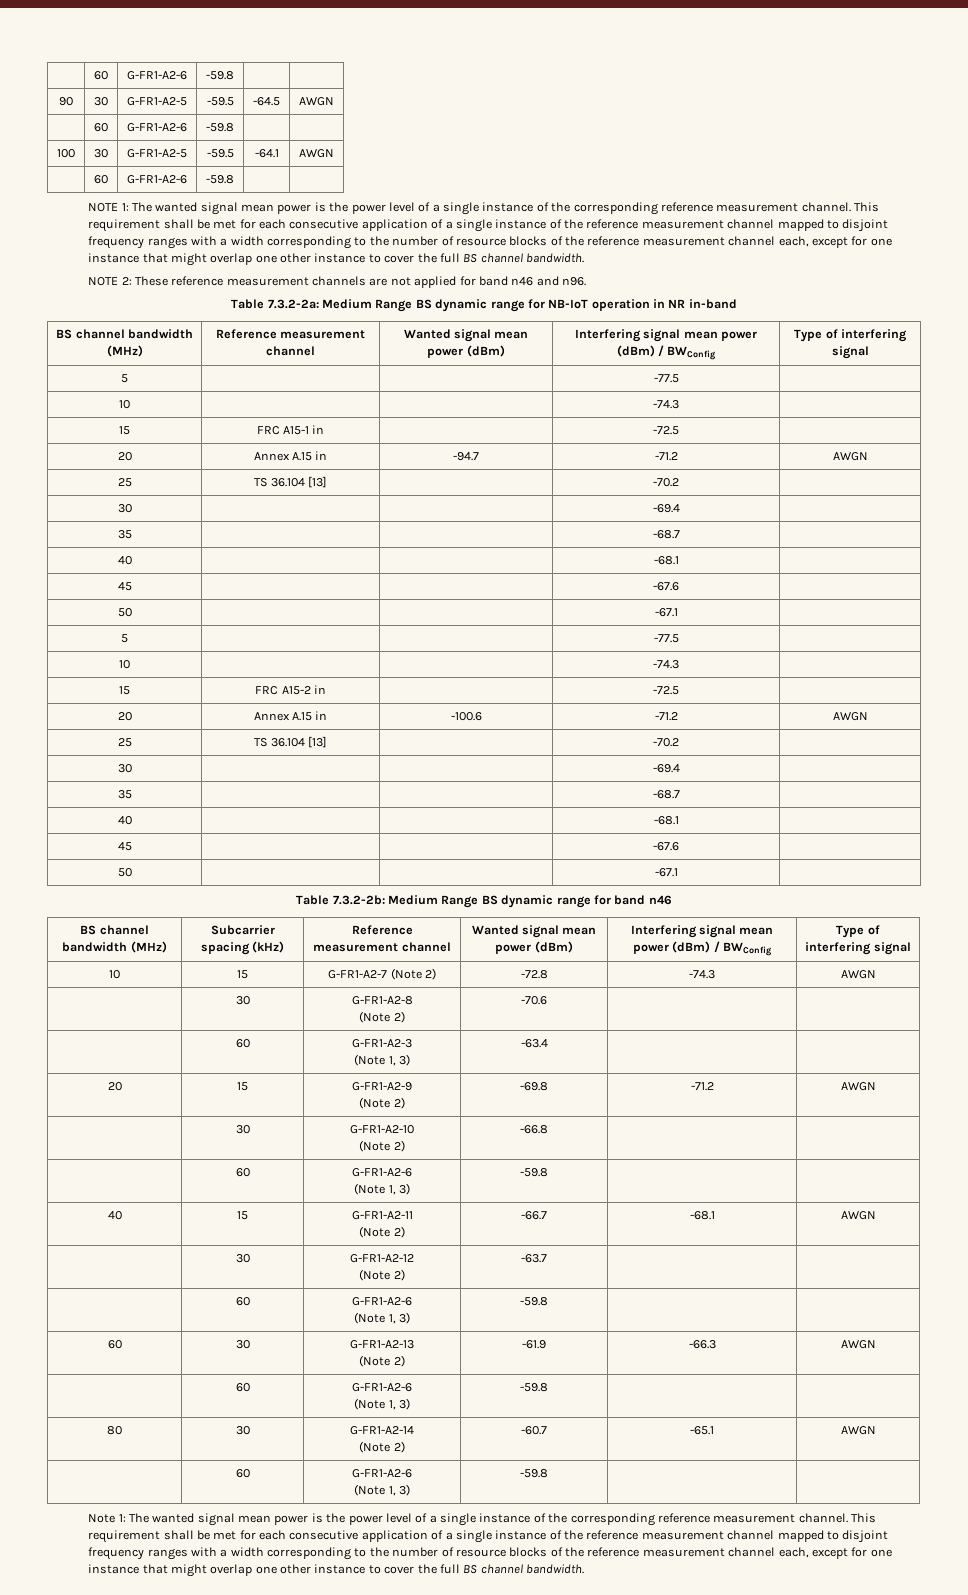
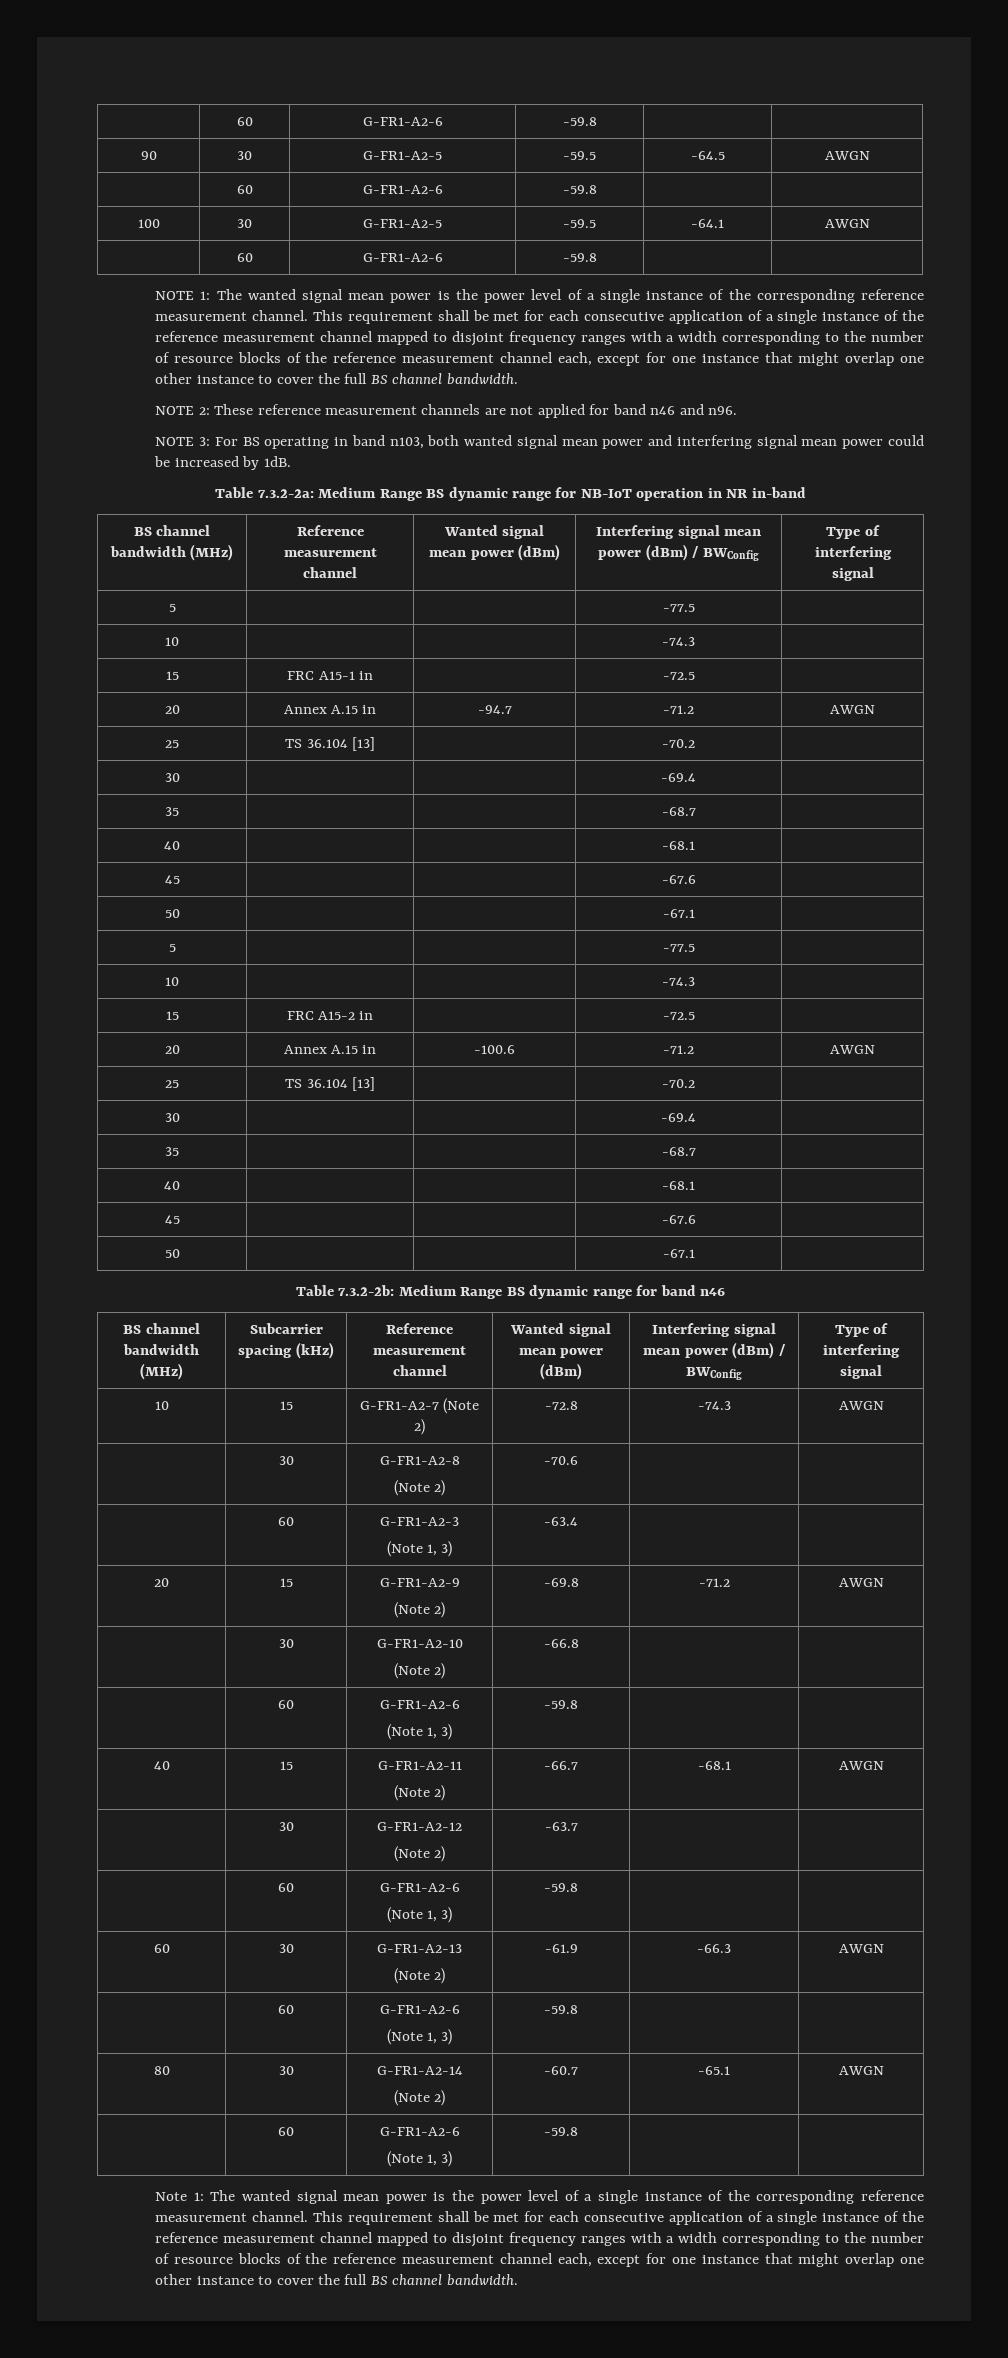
(587, 281) none -> [155,435,925,449] [154,456,291,470] // NOTE 3: For BS operating in band n103, both wanted signal mean power and interfering signal mean power could be increased by 1dB.

